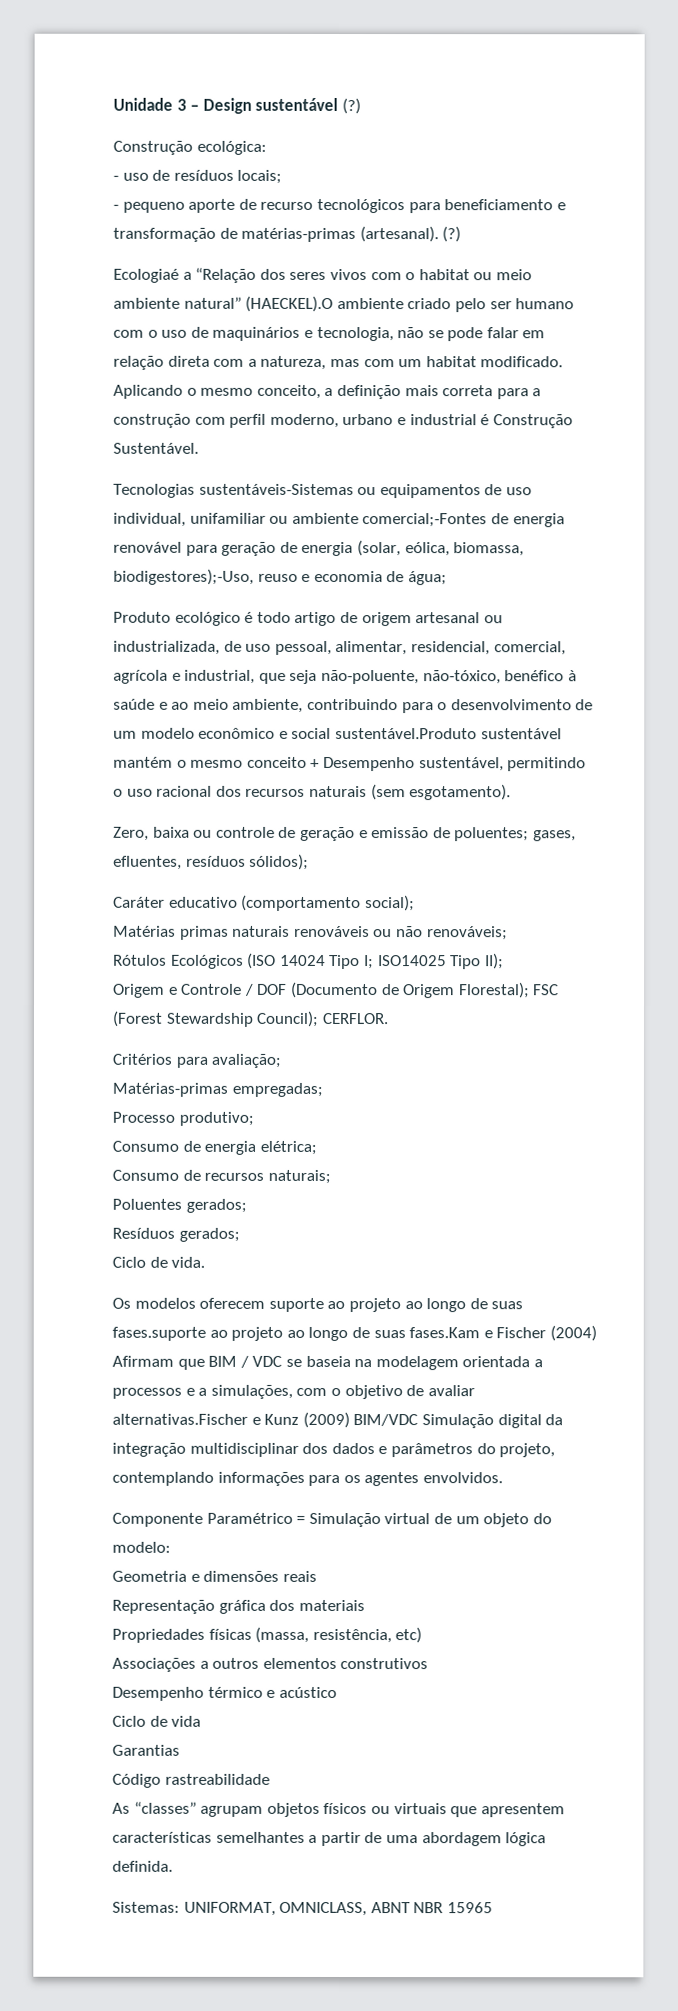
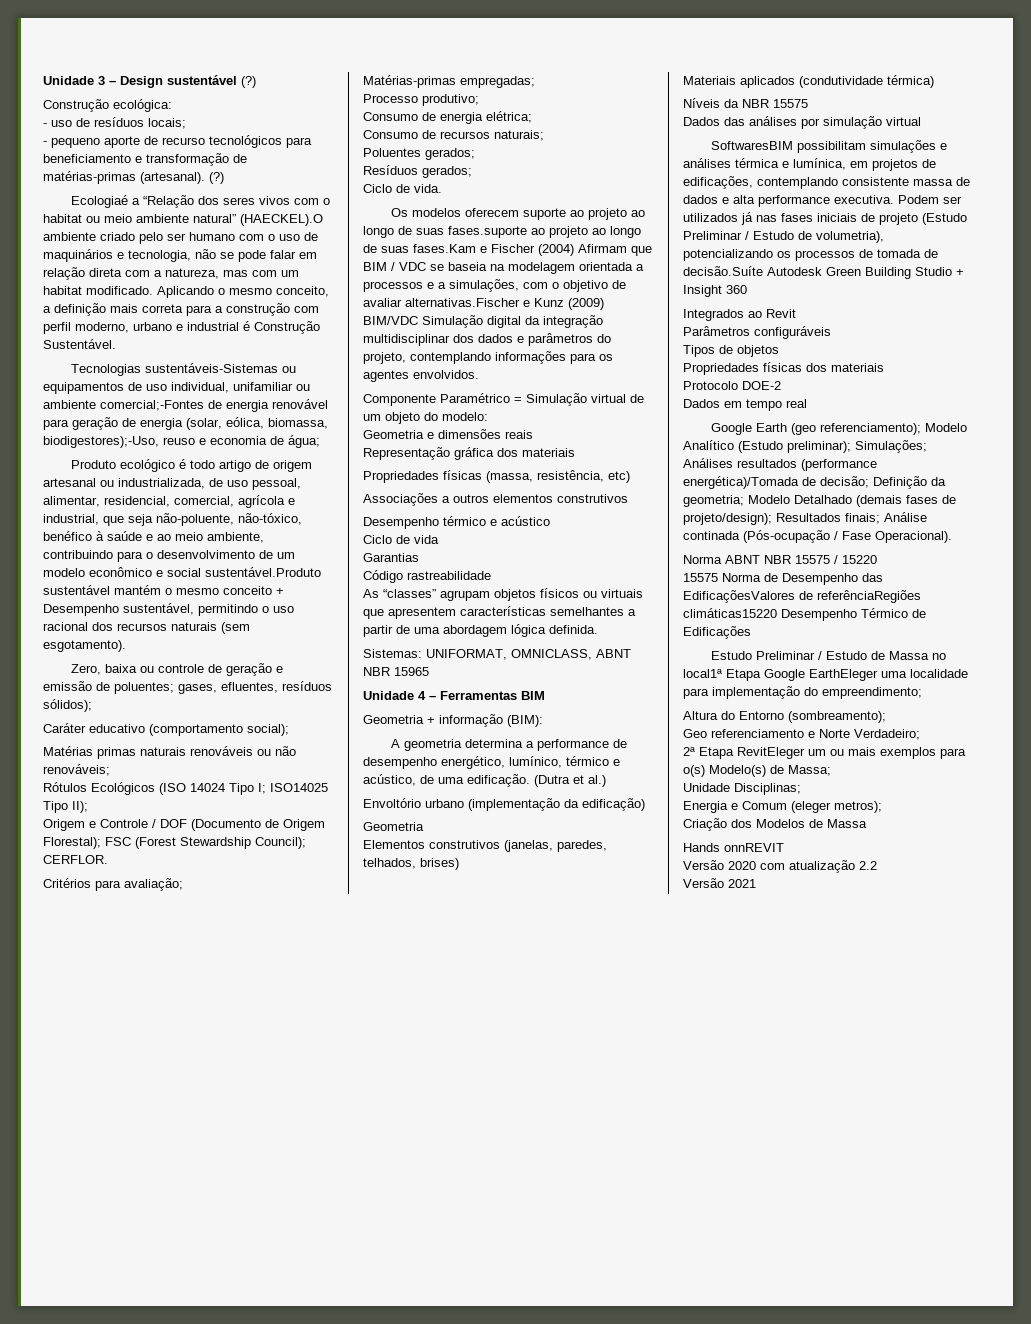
(493, 1908) none -> [363,691,545,700] [363,714,543,727] [391,739,628,751] [363,756,620,769] [363,774,606,787] [363,798,645,811] [363,822,424,831] [363,840,607,852] [363,858,459,870] [683,75,934,88] [683,98,808,108] [683,116,921,129] [711,140,948,153] [683,158,936,171] [683,176,970,189] [683,195,962,207] [683,212,967,225] [683,231,884,243] [683,249,938,261] [683,266,964,279] [683,285,747,297] [683,309,796,321] [683,326,831,339] [683,345,779,357] [683,362,884,375] [683,381,781,390] [683,399,807,411] [711,423,968,435] [683,440,927,453] [683,458,877,471] [683,476,946,489] [683,495,956,507] [683,512,927,525] [683,530,952,543] [683,555,877,564] [683,573,883,585] [683,590,921,603] [683,608,926,621] [683,626,751,639] [711,651,947,660] [683,669,968,681] [683,686,922,699] [683,711,886,723] [683,729,920,740] [683,747,966,759] [683,765,831,777] [683,783,801,795] [683,801,882,813] [683,818,867,831] [683,843,784,852] [683,860,877,873] [683,878,756,888] // Unidade 4 – Ferramentas BIM // Geometria + informação (BIM): // A geometria determina a performance de desempenho energético, lumínico, térmico e acústico, de uma edificação. (Dutra et al.) // Envoltório urbano (implementação da edificação) // Geometria // Elementos construtivos (janelas, paredes, telhados, brises) // Materiais aplicados (condutividade térmica) // Níveis da NBR 15575 // Dados das análises por simulação virtual // SoftwaresBIM possibilitam simulações e análises térmica e lumínica, em projetos de edificações, contemplando consistente massa de dados e alta performance executiva. Podem ser utilizados já nas fases iniciais de projeto (Estudo Preliminar / Estudo de volumetria), potencializando os processos de tomada de decisão.Suíte Autodesk Green Building Studio + Insight 360 // Integrados ao Revit // Parâmetros configuráveis // Tipos de objetos // Propriedades físicas dos materiais // Protocolo DOE-2 // Dados em tempo real // Google Earth (geo referenciamento); Modelo Analítico (Estudo preliminar); Simulações; Análises resultados (performance energética)/Tomada de decisão; Definição da geometria; Modelo Detalhado (demais fases de projeto/design); Resultados finais; Análise continada (Pós-ocupação / Fase Operacional). // Norma ABNT NBR 15575 / 15220 // 15575 Norma de Desempenho das EdificaçõesValores de referênciaRegiões climáticas15220 Desempenho Térmico de Edificações // Estudo Preliminar / Estudo de Massa no local1ª Etapa Google EarthEleger uma localidade para implementação do empreendimento; // Altura do Entorno (sombreamento); // Geo referenciamento e Norte Verdadeiro; // 2ª Etapa RevitEleger um ou mais exemplos para o(s) Modelo(s) de Massa; // Unidade Disciplinas; // Energia e Comum (eleger metros); // Criação dos Modelos de Massa // Hands onnREVIT // Versão 2020 com atualização 2.2 // Versão 2021

